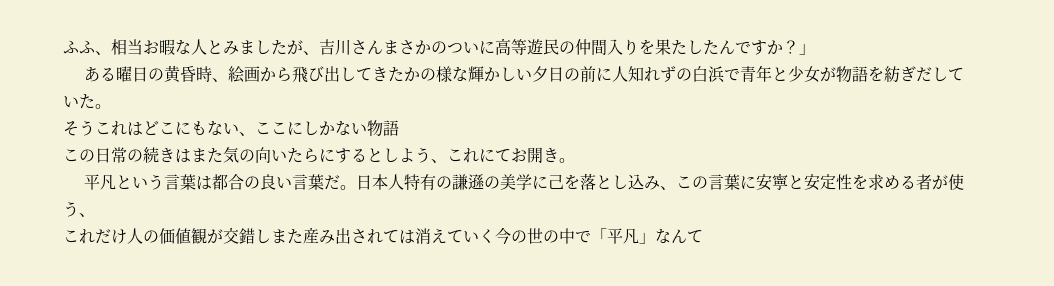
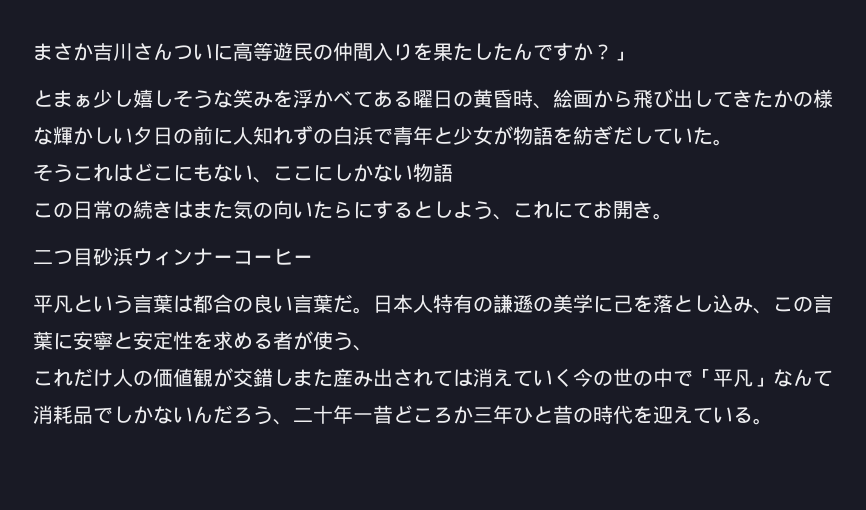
[63,39,447,55] ふふ、相当お暇な人とみましたが、吉川さんまさかの -> [33,43,173,61] まさか吉川さん
(815, 49) none -> [33,89,373,109] とまぁ少し嬉しそうな笑みを浮かべて
(575, 160) none -> [33,247,313,266] // 二つ目砂浜ウィンナーコーヒー
(703, 236) none -> [33,405,773,425] 消耗品でしかないんだろう、二十年一昔どころか三年ひと昔の時代を迎えている。

